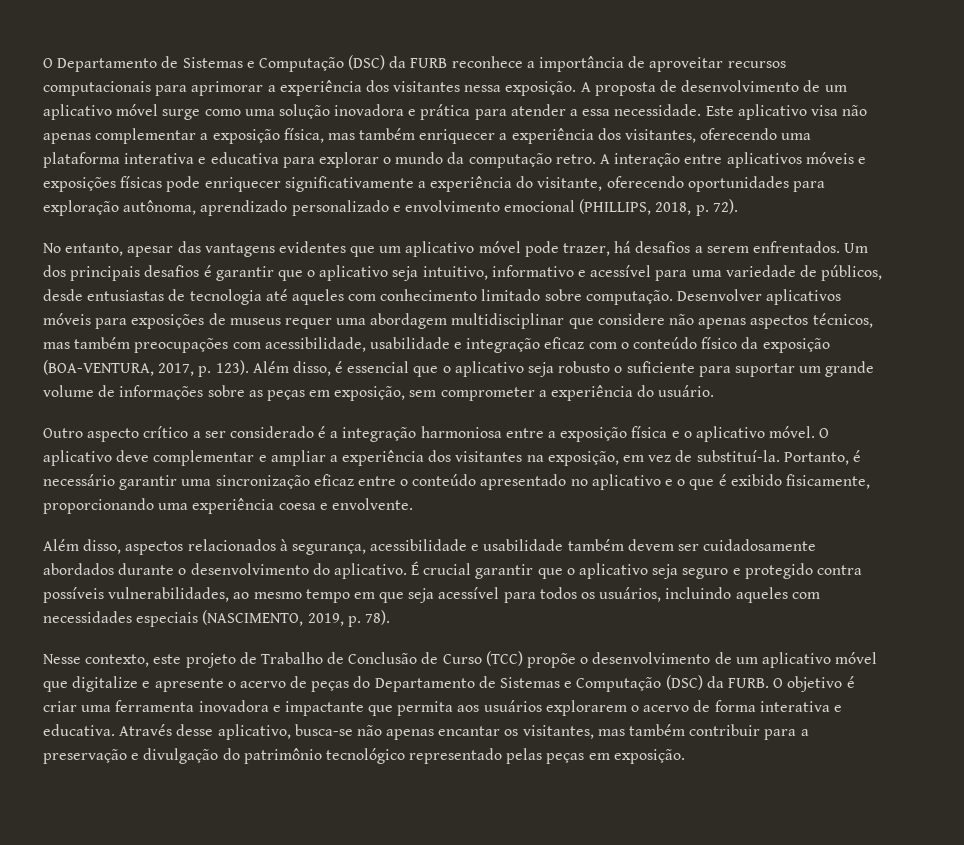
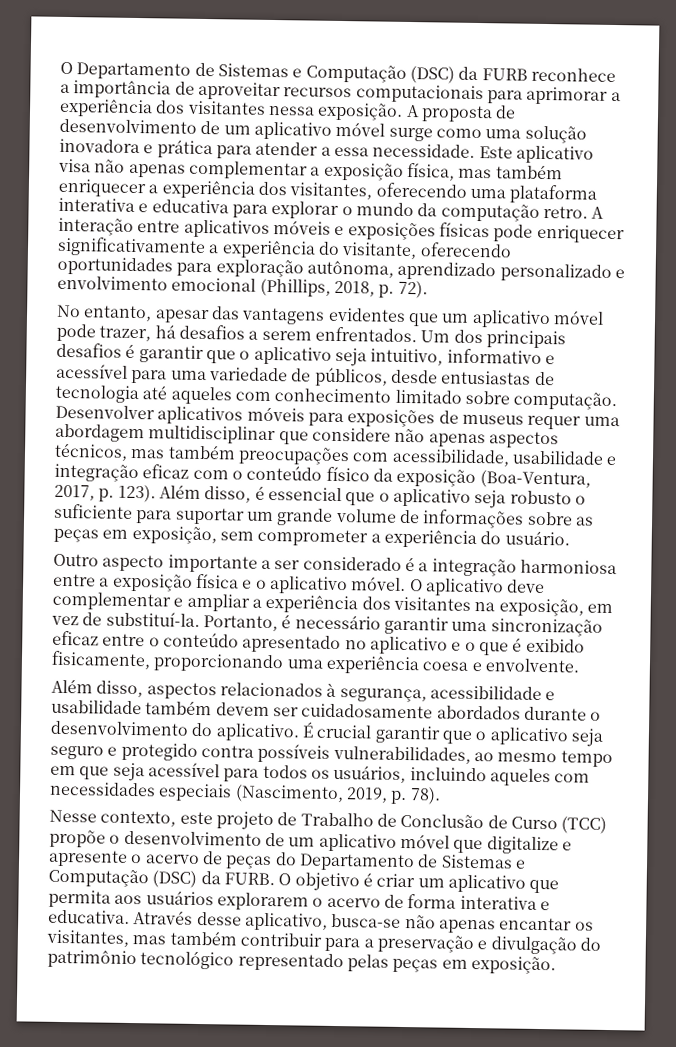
[579,199,652,215] (PHILLIPS, -> [259,278,331,297] (Phillips,
[43,360,154,376] (BOA-VENTURA, -> [479,470,591,489] (Boa-Ventura,
[143,426,189,438] crítico -> [167,554,258,573] importante
[202,610,304,626] (NASCIMENTO, -> [234,784,344,804] (Nascimento,
[81,700,364,716] uma ferramenta inovadora e impactante -> [417,874,526,893] um aplicativo

